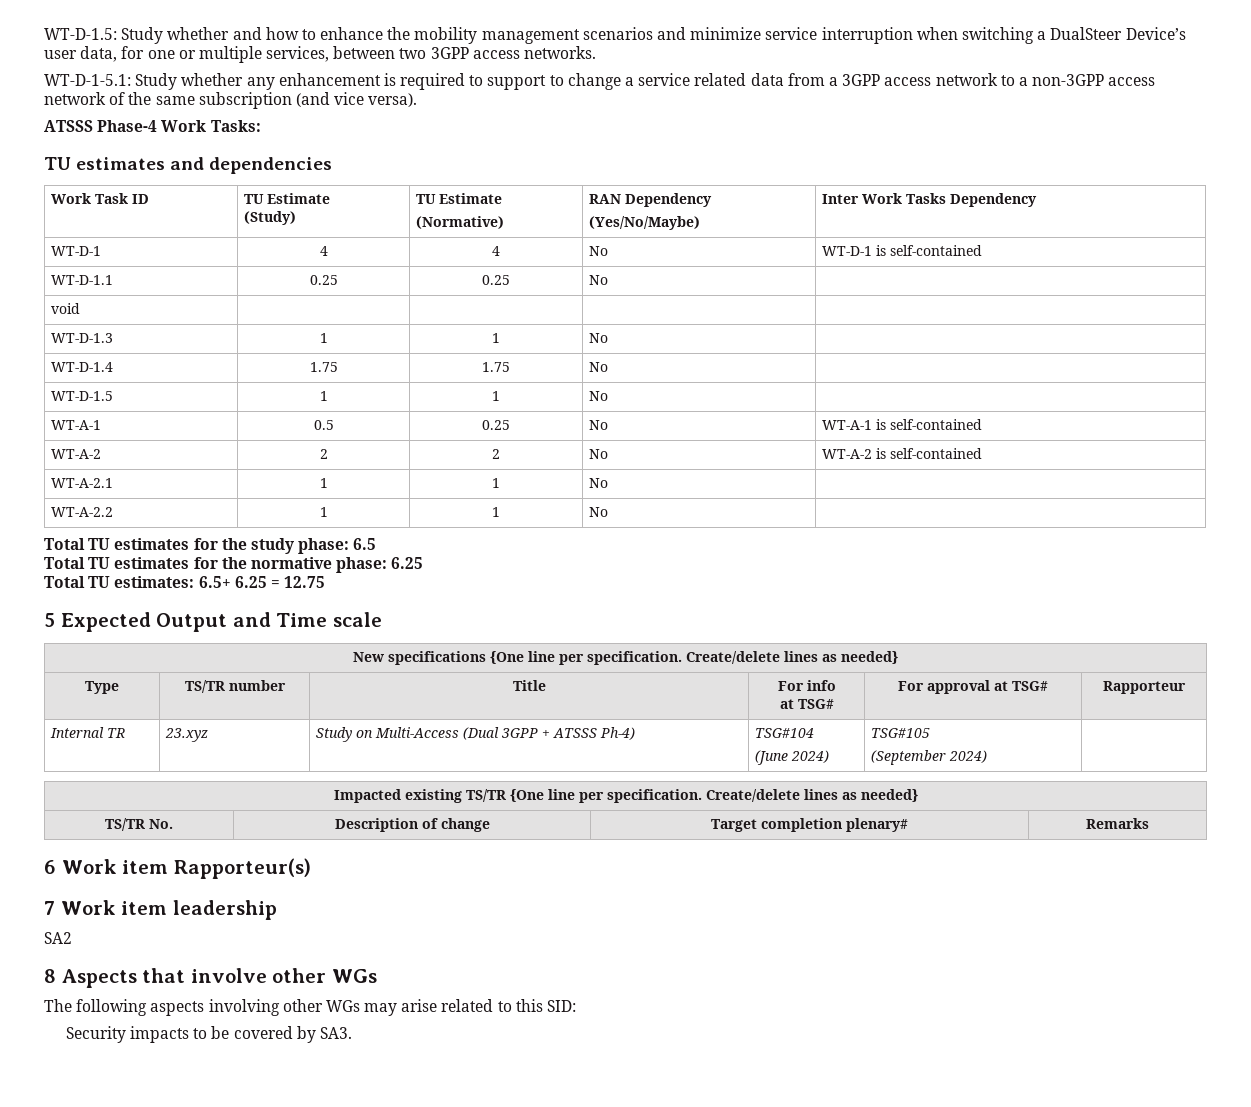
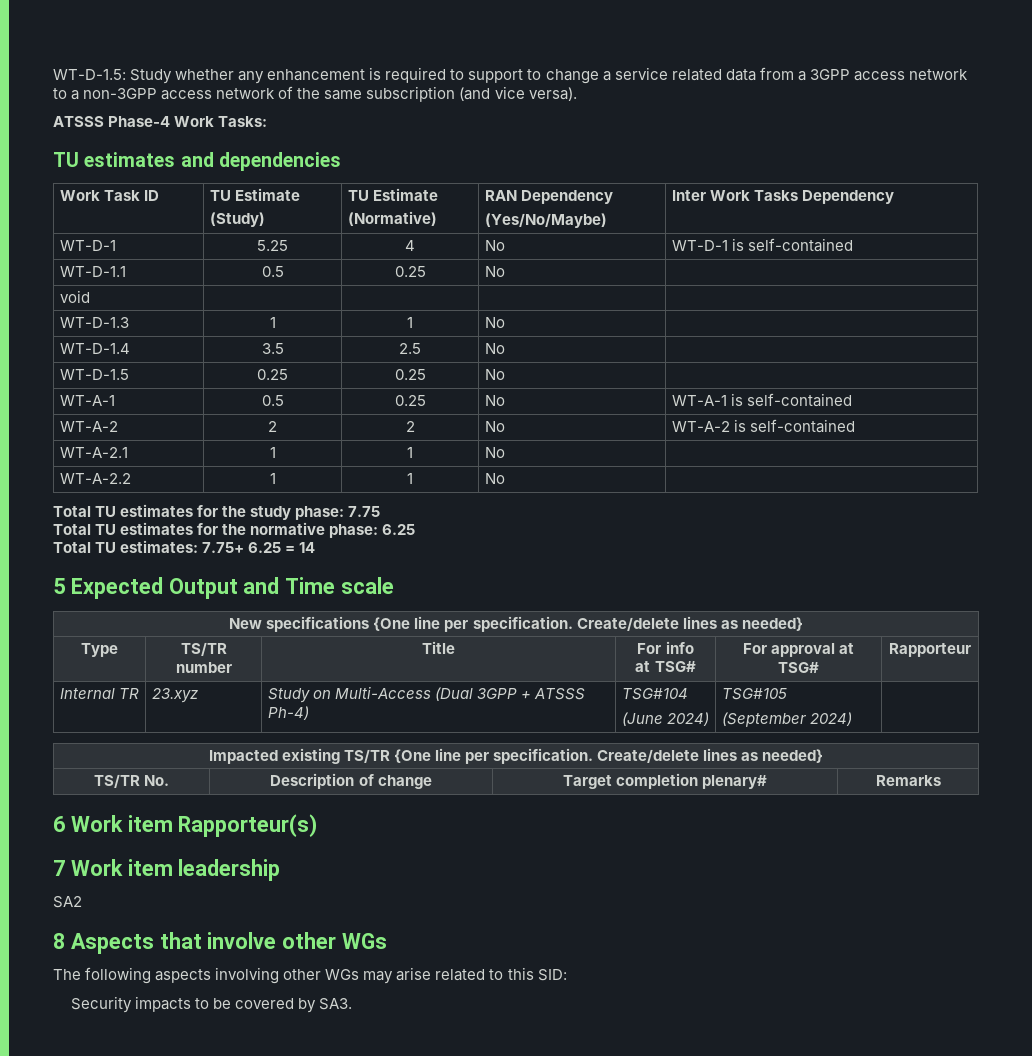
[232,27,1186,44] [44,46,597,63] [44,73,244,90] and how to enhance the mobility management scenarios and minimize service interruption when switching a DualSteer Device’s user data, for one or multiple services, between two 3GPP access networks. // WT-D-1-5.1: Study whether -> (235, 74) none
[319,246,328,256] 4 -> [257,240,288,251] 5.25
[309,275,338,285] 0.25 -> [261,266,284,277] 0.5
[309,362,338,372] [482,362,510,372] 1.75 | 1.75 -> [261,343,284,354] [398,343,421,354] 3.5 | 2.5
[319,391,328,401] [492,391,500,401] 1 | 1 -> [257,369,288,380] [394,369,426,380] 0.25 | 0.25
[353,538,377,550] 6.5 -> [348,506,381,517] 7.75
[198,576,231,588] 6.5+ -> [202,542,245,553] 7.75+
[284,576,326,588] 12.75 -> [299,542,316,553] 14

